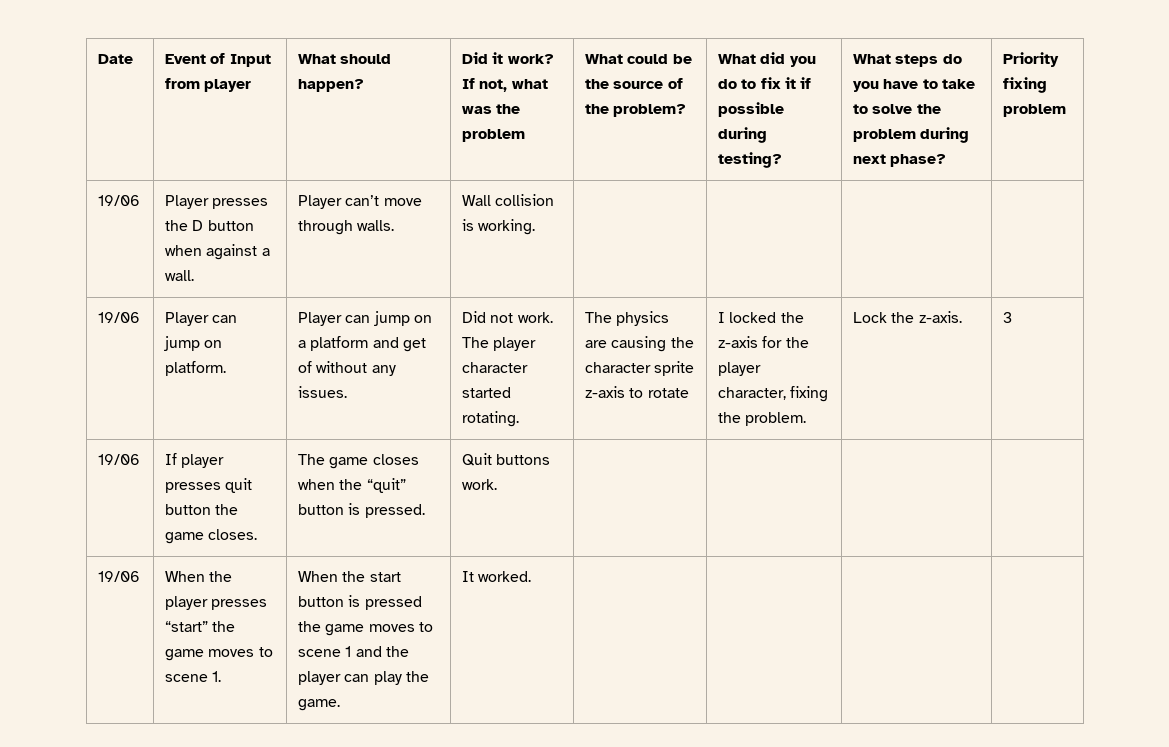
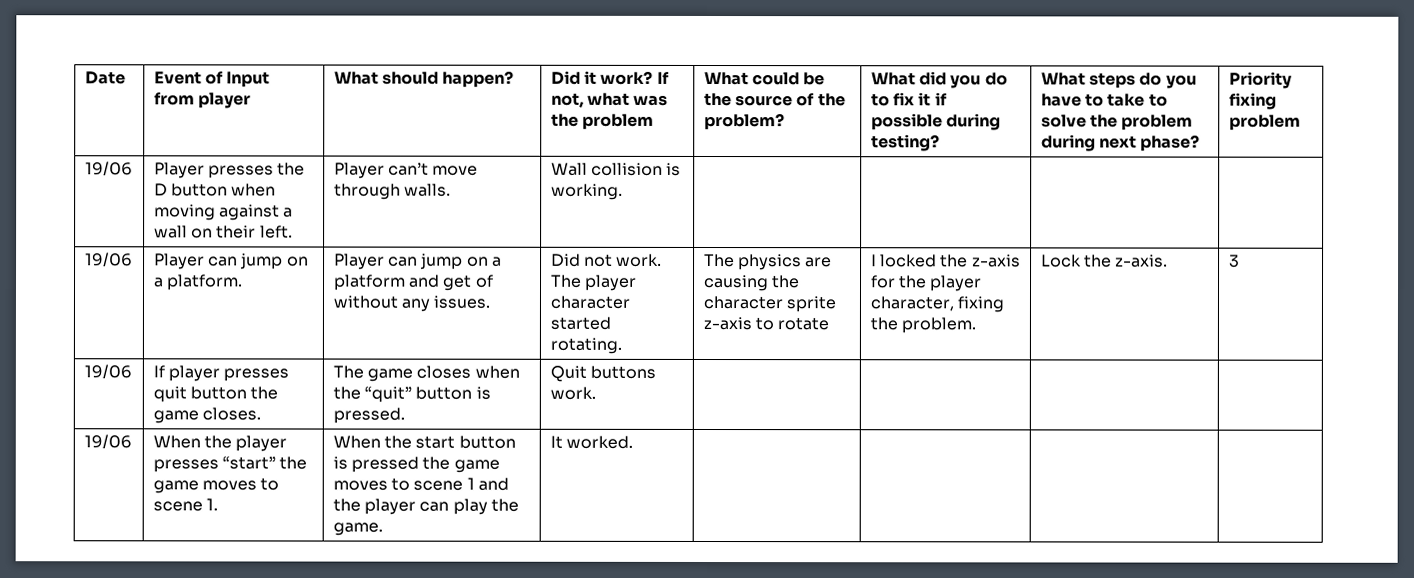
(203, 250) none -> [153,204,216,221] moving
[165,270,195,281] wall. -> [153,225,293,239] wall on their left.
(223, 344) none -> [153,277,164,288] a

